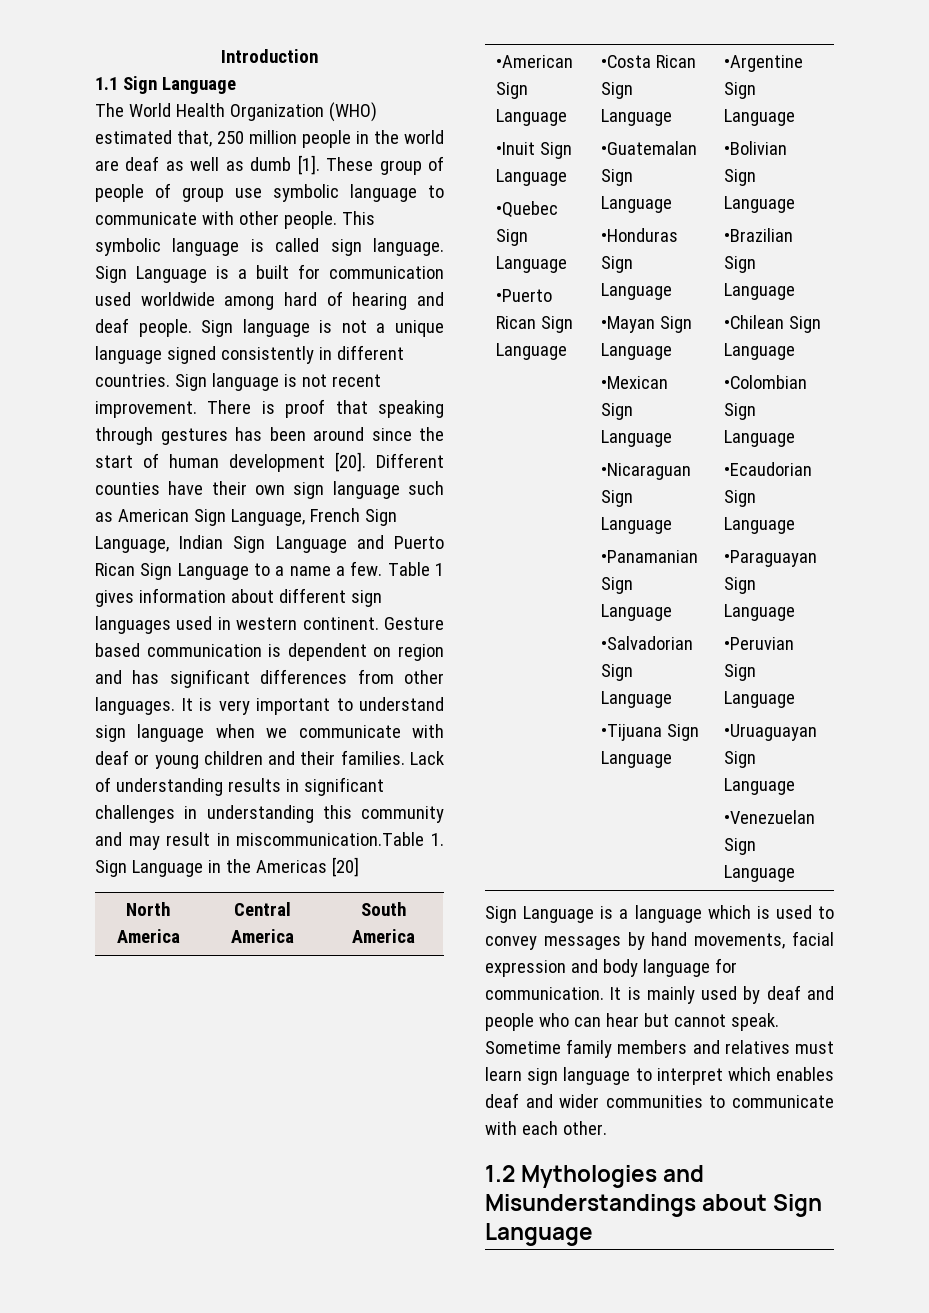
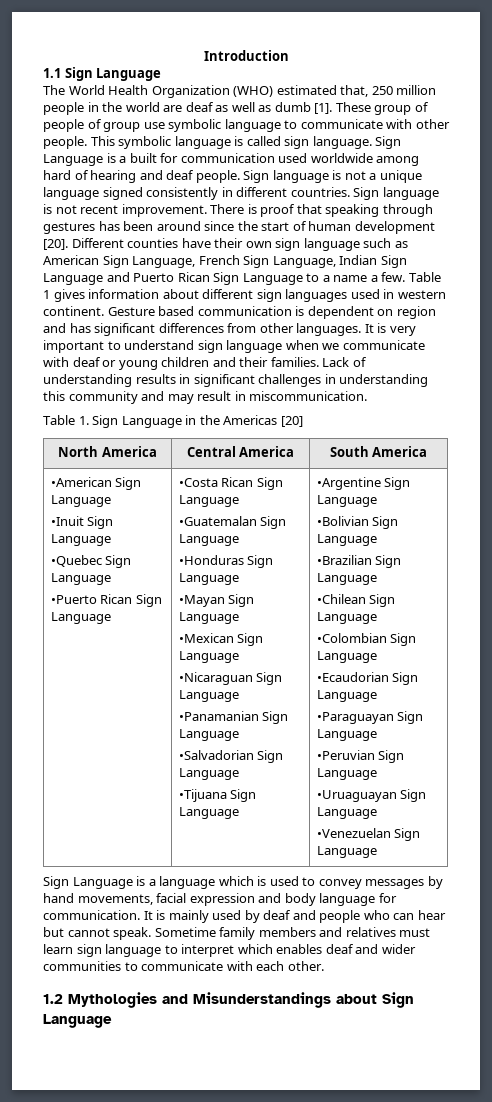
[236,832,425,846] miscommunication.Table -> [249,391,368,401] [43,415,75,425] miscommunication. // Table

